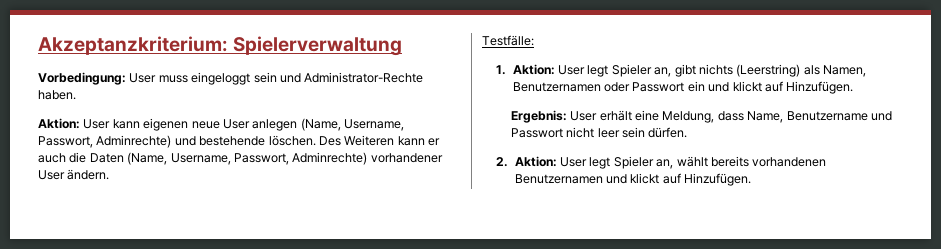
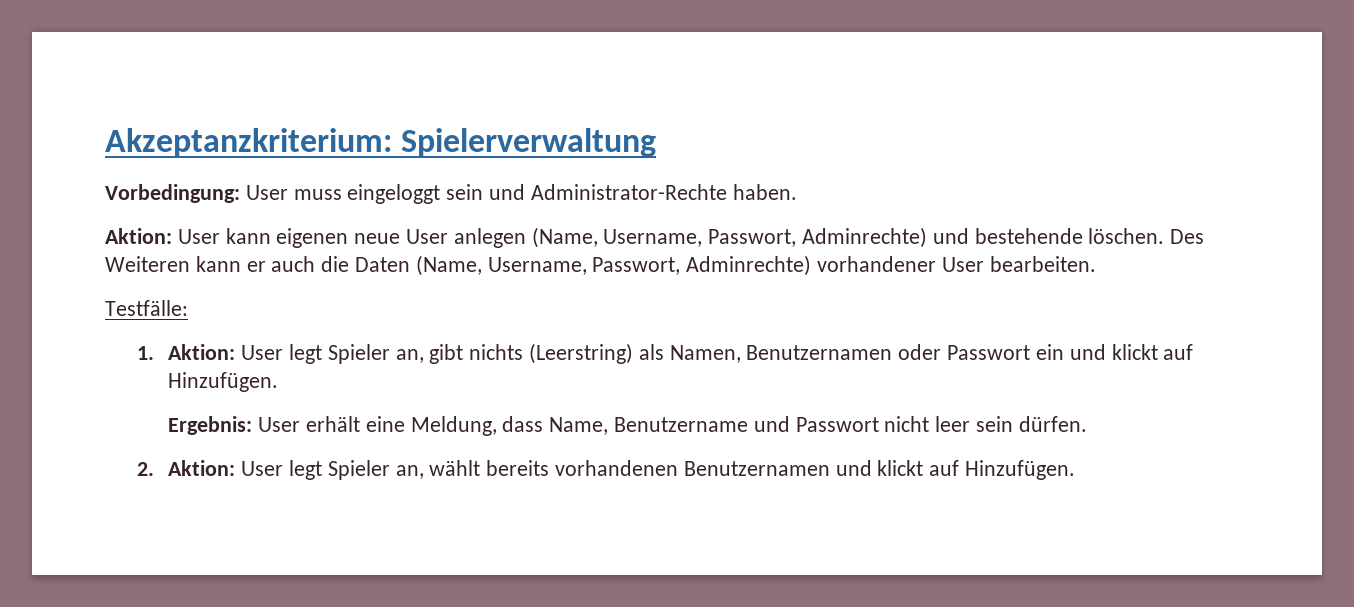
[67,169,110,180] ändern. -> [989,256,1096,272] bearbeiten.

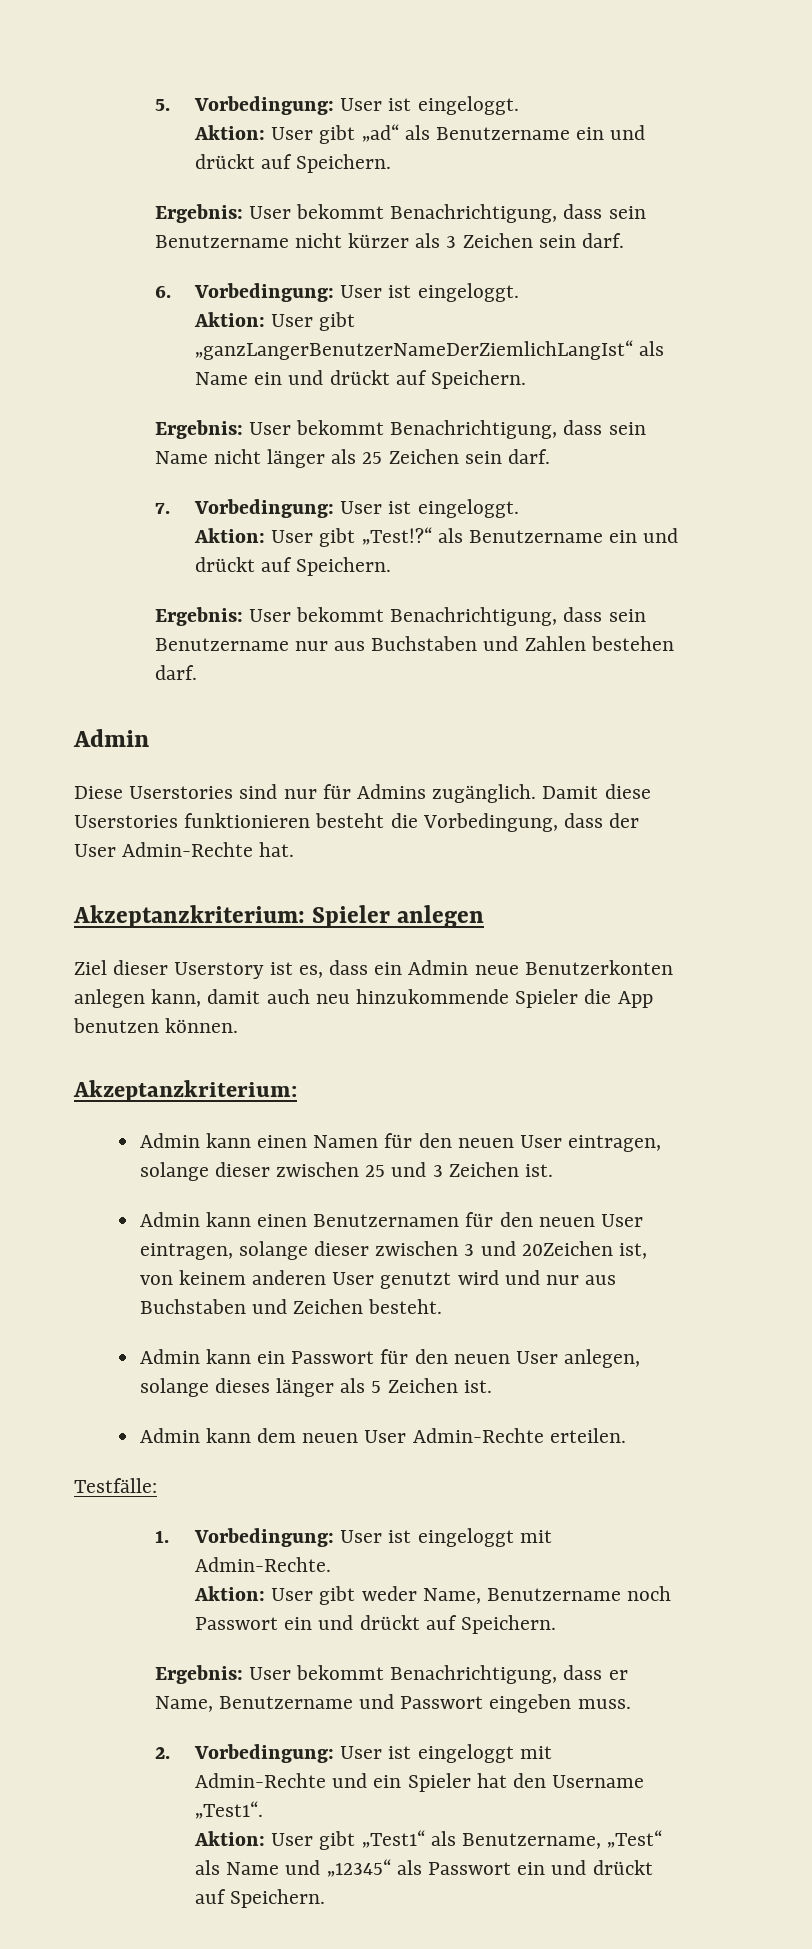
[105,128,657,157] [105,184,797,204] [105,227,1205,248] [105,255,1096,276] [105,300,188,316] [136,343,1194,364] [168,372,279,392] [168,416,1087,436] [136,460,1076,480] Akzeptanzkriterium: Spielerverwaltung // Vorbedingung: User muss eingeloggt sein und Administrator-Rechte haben. // Aktion: User kann eigenen neue User anlegen (Name, Username, Passwort, Adminrechte) und bestehende löschen. Des Weiteren kann er auch die Daten (Name, Username, Passwort, Adminrechte) vorhandener User bearbeiten. // Testfälle: // 1. Aktion: User legt Spieler an, gibt nichts (Leerstring) als Namen, Benutzernamen oder Passwort ein und klickt auf Hinzufügen. // Ergebnis: User erhält eine Meldung, dass Name, Benutzername und Passwort nicht leer sein dürfen. // 2. Aktion: User legt Spieler an, wählt bereits vorhandenen Benutzernamen und klickt auf Hinzufügen. -> [154,96,519,115] [193,124,646,144] [194,154,392,173] [154,204,646,223] [154,233,625,248] [154,283,519,302] [193,312,356,331] [194,340,665,360] [194,370,526,389] [154,420,646,439] [154,449,551,468] [154,499,519,518] [193,527,679,547] [194,557,392,576] [154,607,646,626] [154,636,674,651] [154,665,197,680] [73,729,149,747] [74,784,651,803] [74,813,640,832] [74,842,295,857] [73,905,485,928] [74,960,673,979] [74,989,653,1008] [73,1018,239,1033] [73,1080,297,1102] [139,1133,662,1152] [139,1162,554,1181] [139,1212,644,1227] [139,1241,648,1260] [139,1270,617,1289] [139,1299,443,1314] [139,1349,641,1368] [139,1378,492,1397] [139,1428,626,1443] [74,1478,157,1493] [154,1528,552,1547] [194,1557,331,1572] [193,1586,672,1605] [194,1615,556,1634] [154,1665,628,1684] [154,1694,631,1713] [154,1744,552,1763] [194,1773,645,1792] [194,1801,263,1819] [193,1830,663,1850] [194,1859,653,1877] [194,1889,326,1908] 5. Vorbedingung: User ist eingeloggt. // Aktion: User gibt „ad“ als Benutzername ein und drückt auf Speichern. // Ergebnis: User bekommt Benachrichtigung, dass sein Benutzername nicht kürzer als 3 Zeichen sein darf. // 6. Vorbedingung: User ist eingeloggt. // Aktion: User gibt „ganzLangerBenutzerNameDerZiemlichLangIst“ als Name ein und drückt auf Speichern. // Ergebnis: User bekommt Benachrichtigung, dass sein Name nicht länger als 25 Zeichen sein darf. // 7. Vorbedingung: User ist eingeloggt. // Aktion: User gibt „Test!?“ als Benutzername ein und drückt auf Speichern. // Ergebnis: User bekommt Benachrichtigung, dass sein Benutzername nur aus Buchstaben und Zahlen bestehen darf. // Admin // Diese Userstories sind nur für Admins zugänglich. Damit diese Userstories funktionieren besteht die Vorbedingung, dass der User Admin-Rechte hat. // Akzeptanzkriterium: Spieler anlegen // Ziel dieser Userstory ist es, dass ein Admin neue Benutzerkonten anlegen kann, damit auch neu hinzukommende Spieler die App benutzen können. // Akzeptanzkriterium: // Admin kann einen Namen für den neuen User eintragen, solange dieser zwischen 25 und 3 Zeichen ist. // Admin kann einen Benutzernamen für den neuen User eintragen, solange dieser zwischen 3 und 20Zeichen ist, von keinem anderen User genutzt wird und nur aus Buchstaben und Zeichen besteht. // Admin kann ein Passwort für den neuen User anlegen, solange dieses länger als 5 Zeichen ist. // Admin kann dem neuen User Admin-Rechte erteilen. // Testfälle: // 1. Vorbedingung: User ist eingeloggt mit Admin-Rechte. // Aktion: User gibt weder Name, Benutzername noch Passwort ein und drückt auf Speichern. // Ergebnis: User bekommt Benachrichtigung, dass er Name, Benutzername und Passwort eingeben muss. // 2. Vorbedingung: User ist eingeloggt mit Admin-Rechte und ein Spieler hat den Username „Test1“. // Aktion: User gibt „Test1“ als Benutzername, „Test“ als Name und „12345“ als Passwort ein und drückt auf Speichern.

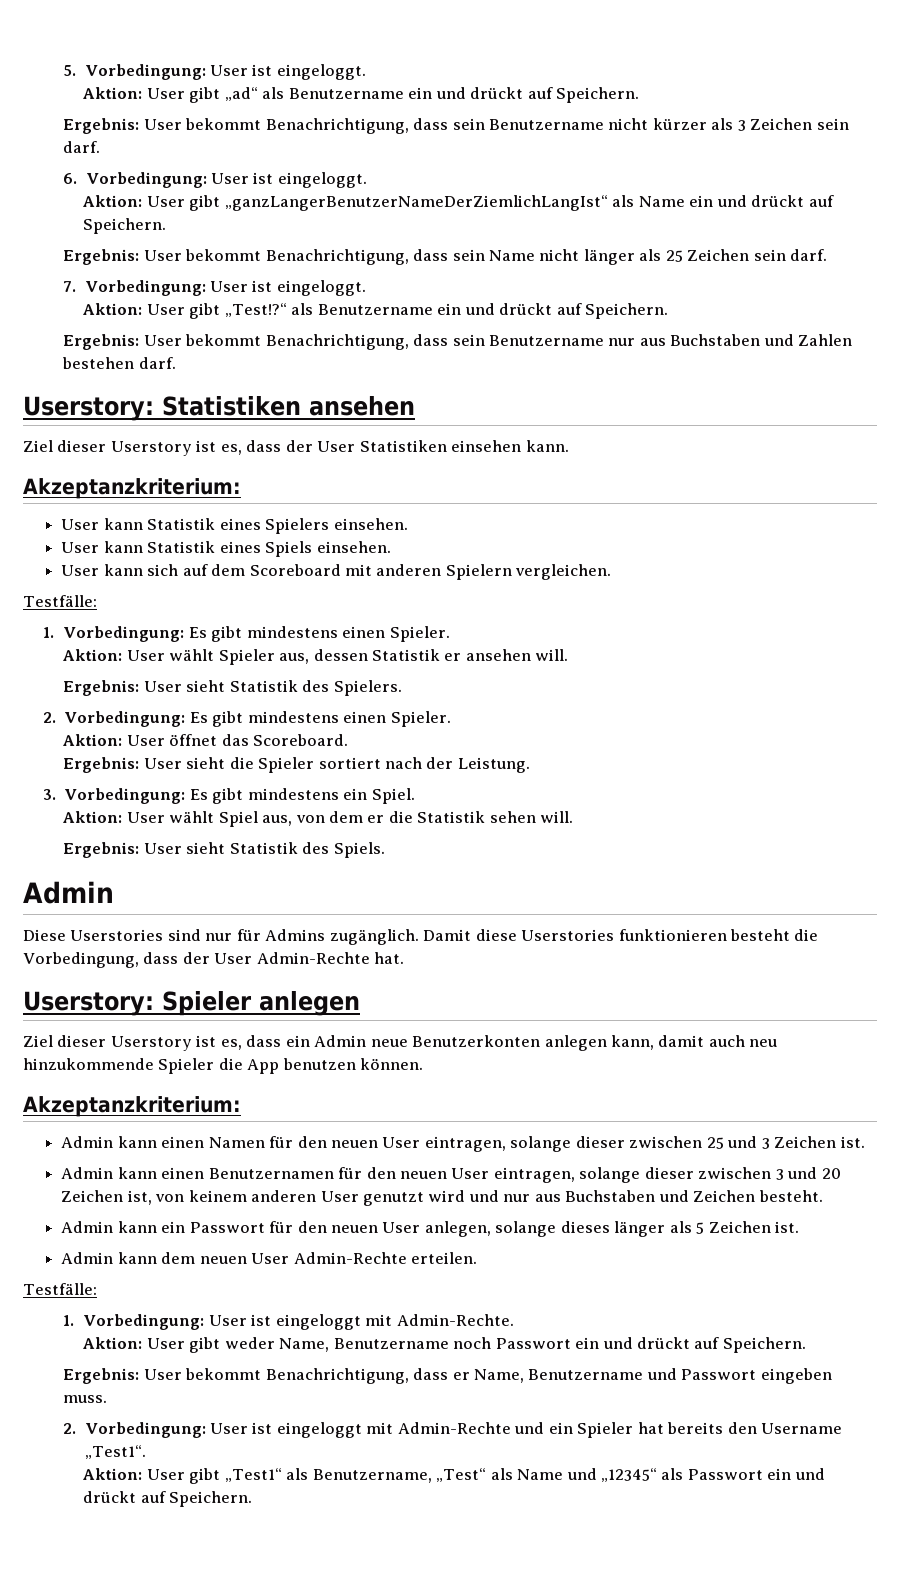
(197, 672) none -> [23,396,415,421] [23,440,569,456] [23,478,241,499] [61,518,408,534] [61,541,391,557] [61,564,612,580] [23,595,97,607] [43,626,450,642] [63,649,569,665] [63,680,402,696] [43,711,451,727] [63,734,349,746] [63,757,530,773] [43,788,415,804] [63,811,574,827] [63,842,385,858] // Userstory: Statistiken ansehen // Ziel dieser Userstory ist es, dass der User Statistiken einsehen kann. // Akzeptanzkriterium: // User kann Statistik eines Spielers einsehen. // User kann Statistik eines Spiels einsehen. // User kann sich auf dem Scoreboard mit anderen Spielern vergleichen. // Testfälle: // 1. Vorbedingung: Es gibt mindestens einen Spieler. // Aktion: User wählt Spieler aus, dessen Statistik er ansehen will. // Ergebnis: User sieht Statistik des Spielers. // 2. Vorbedingung: Es gibt mindestens einen Spieler. // Aktion: User öffnet das Scoreboard. // Ergebnis: User sieht die Spieler sortiert nach der Leistung. // 3. Vorbedingung: Es gibt mindestens ein Spiel. // Aktion: User wählt Spiel aus, von dem er die Statistik sehen will. // Ergebnis: User sieht Statistik des Spiels.
[73,905,305,928] Akzeptanzkriterium: -> [23,991,154,1016] Userstory:
[521,1241,613,1256] 20Zeichen -> [821,1168,841,1179] [61,1190,124,1202] 20 Zeichen
(507, 1780) none -> [667,1422,724,1434] bereits

